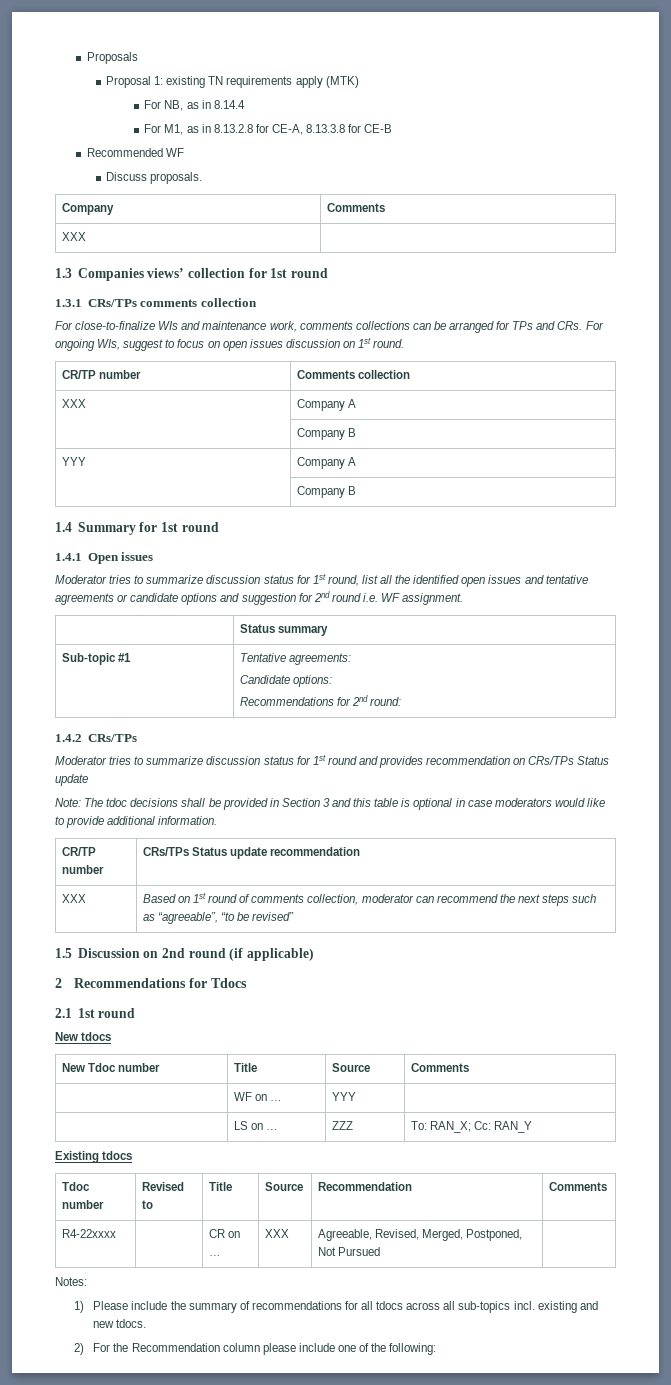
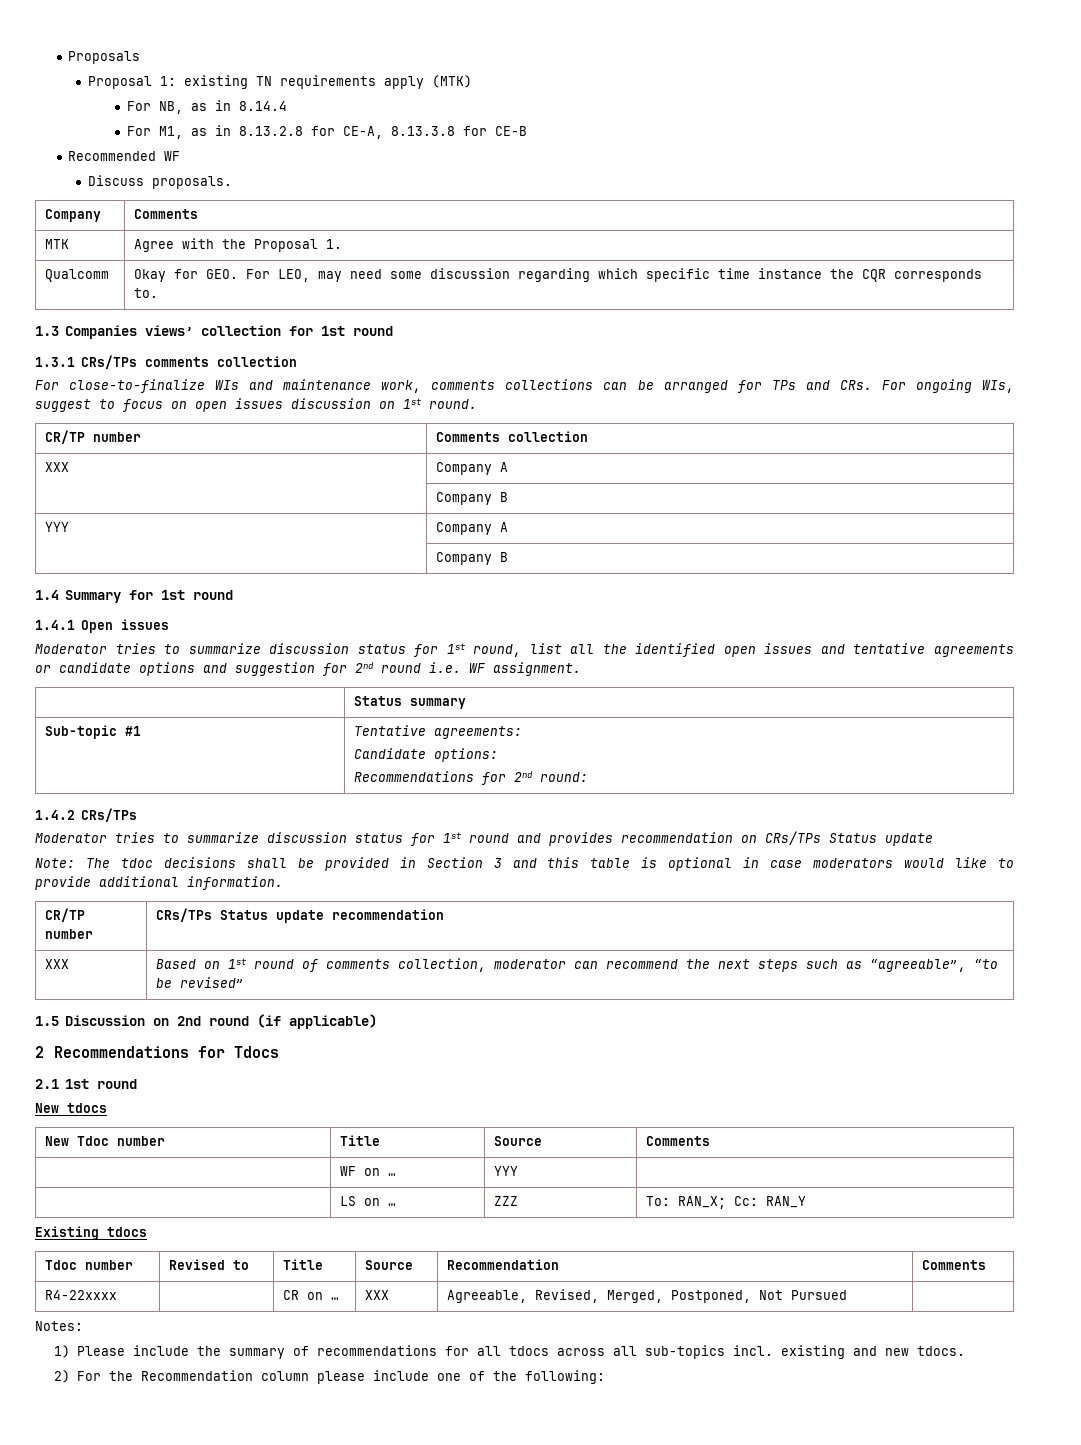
[61,232,86,241] XXX | -> [44,239,69,249] [133,238,342,252] [44,269,109,282] [133,268,982,282] [133,288,158,298] MTK | Agree with the Proposal 1. // Qualcomm | Okay for GEO. For LEO, may need some discussion regarding which specific time instance the CQR corresponds to.

